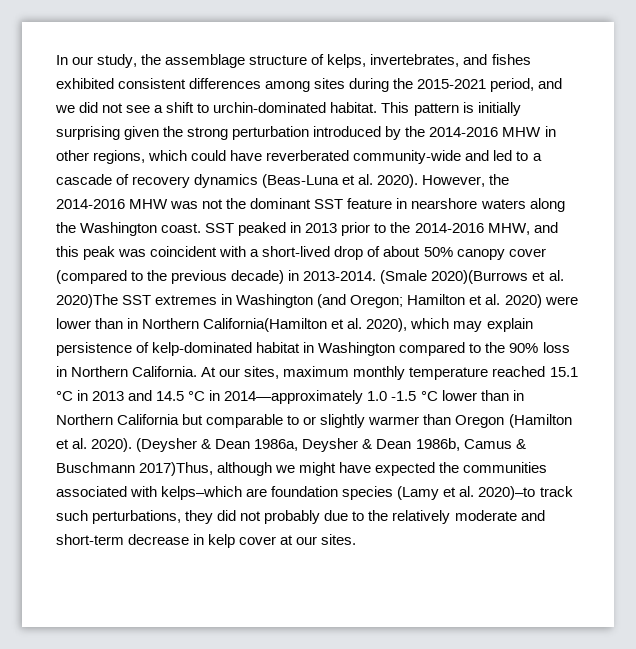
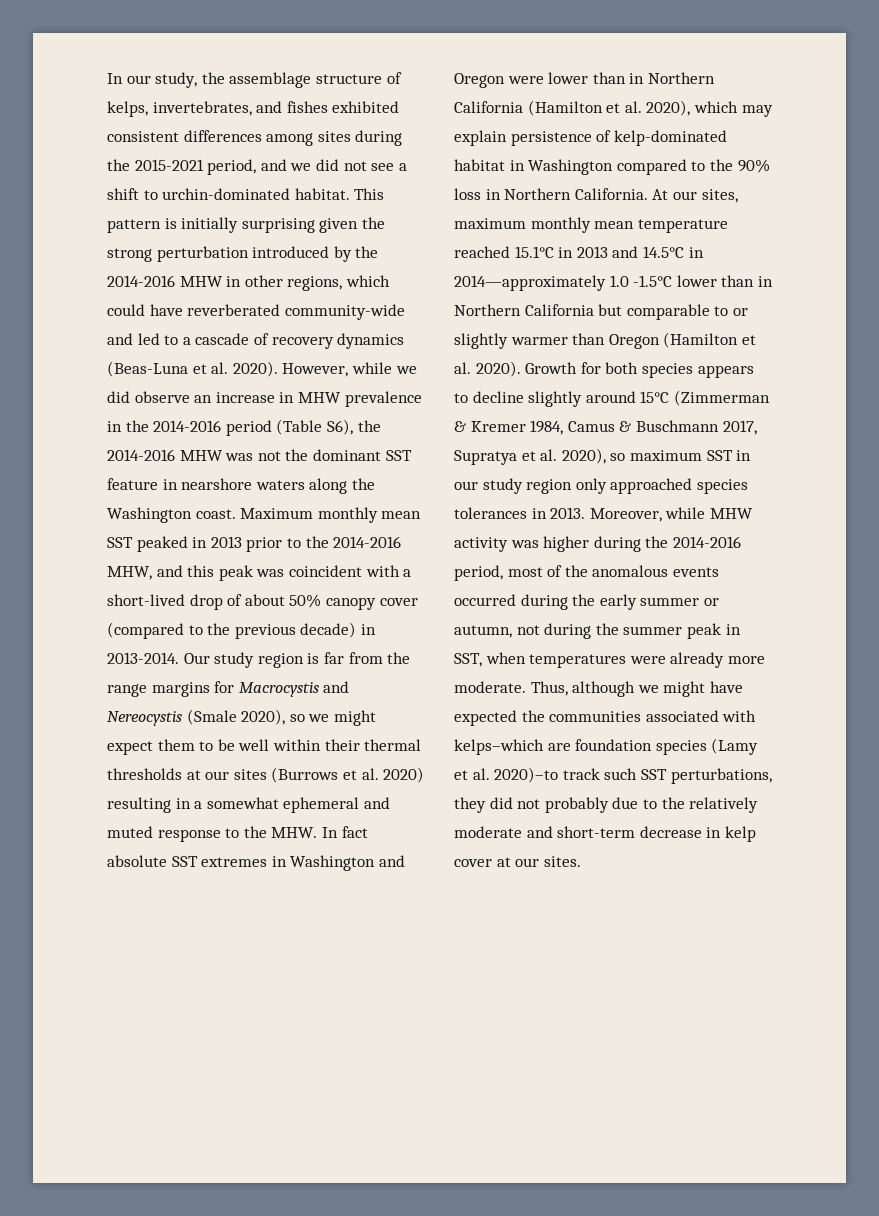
(486, 181) none -> [351,362,417,374] [107,391,422,407] [107,419,353,436] while we did observe an increase in MHW prevalence in the 2014-2016 period (Table S6),
(202, 228) none -> [240,507,422,523] Maximum monthly mean
[380,270,564,284] [56,294,542,308] (Smale 2020)(Burrows et al. 2020)The SST extremes in Washington (and Oregon; Hamilton et al. 2020) -> [183,652,411,668] [107,681,350,697] [107,709,376,726] [107,739,422,755] [107,767,425,783] [107,797,390,813] [107,826,368,842] [107,855,405,871] [454,73,505,88] Our study region is far from the range margins for Macrocystis and Nereocystis (Smale 2020), so we might expect them to be well within their thermal thresholds at our sites (Burrows et al. 2020) resulting in a somewhat ephemeral and muted response to the MHW. In fact absolute SST extremes in Washington and Oregon
[203,318,328,332] California(Hamilton -> [454,100,603,116] California (Hamilton
(406, 373) none -> [594,221,635,229] mean
[549,367,578,377] [56,391,73,401] 15.1 °C -> [514,246,554,258] 15.1°C
[156,391,206,401] 14.5 °C -> [642,246,684,258] 14.5°C
[391,391,438,401] -1.5 °C -> [633,275,673,287] -1.5°C
[136,438,526,452] [56,462,214,476] (Deysher & Dean 1986a, Deysher & Dean 1986b, Camus & Buschmann 2017)Thus, -> [525,362,754,378] [454,390,770,407] [454,420,757,435] [454,448,752,465] [454,478,748,494] [454,507,753,522] [454,536,741,552] [454,565,719,581] [454,594,719,610] [454,623,741,639] [454,652,765,668] [454,681,568,696] Growth for both species appears to decline slightly around 15°C (Zimmerman & Kremer 1984, Camus & Buschmann 2017, Supratya et al. 2020), so maximum SST in our study region only approached species tolerances in 2013. Moreover, while MHW activity was higher during the 2014-2016 period, most of the anomalous events occurred during the early summer or autumn, not during the summer peak in SST, when temperatures were already more moderate. Thus,
(88, 515) none -> [640,769,667,780] SST

